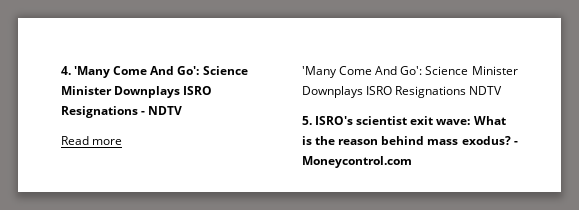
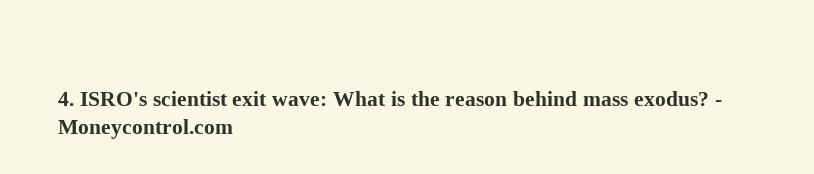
[74,66,248,78] [61,86,213,98] [61,106,183,118] [61,136,123,145] [302,66,518,78] [302,86,503,98] [302,116,312,125] 'Many Come And Go': Science Minister Downplays ISRO Resignations - NDTV // Read more // 'Many Come And Go': Science Minister Downplays ISRO Resignations NDTV // 5. -> (74, 99) none

